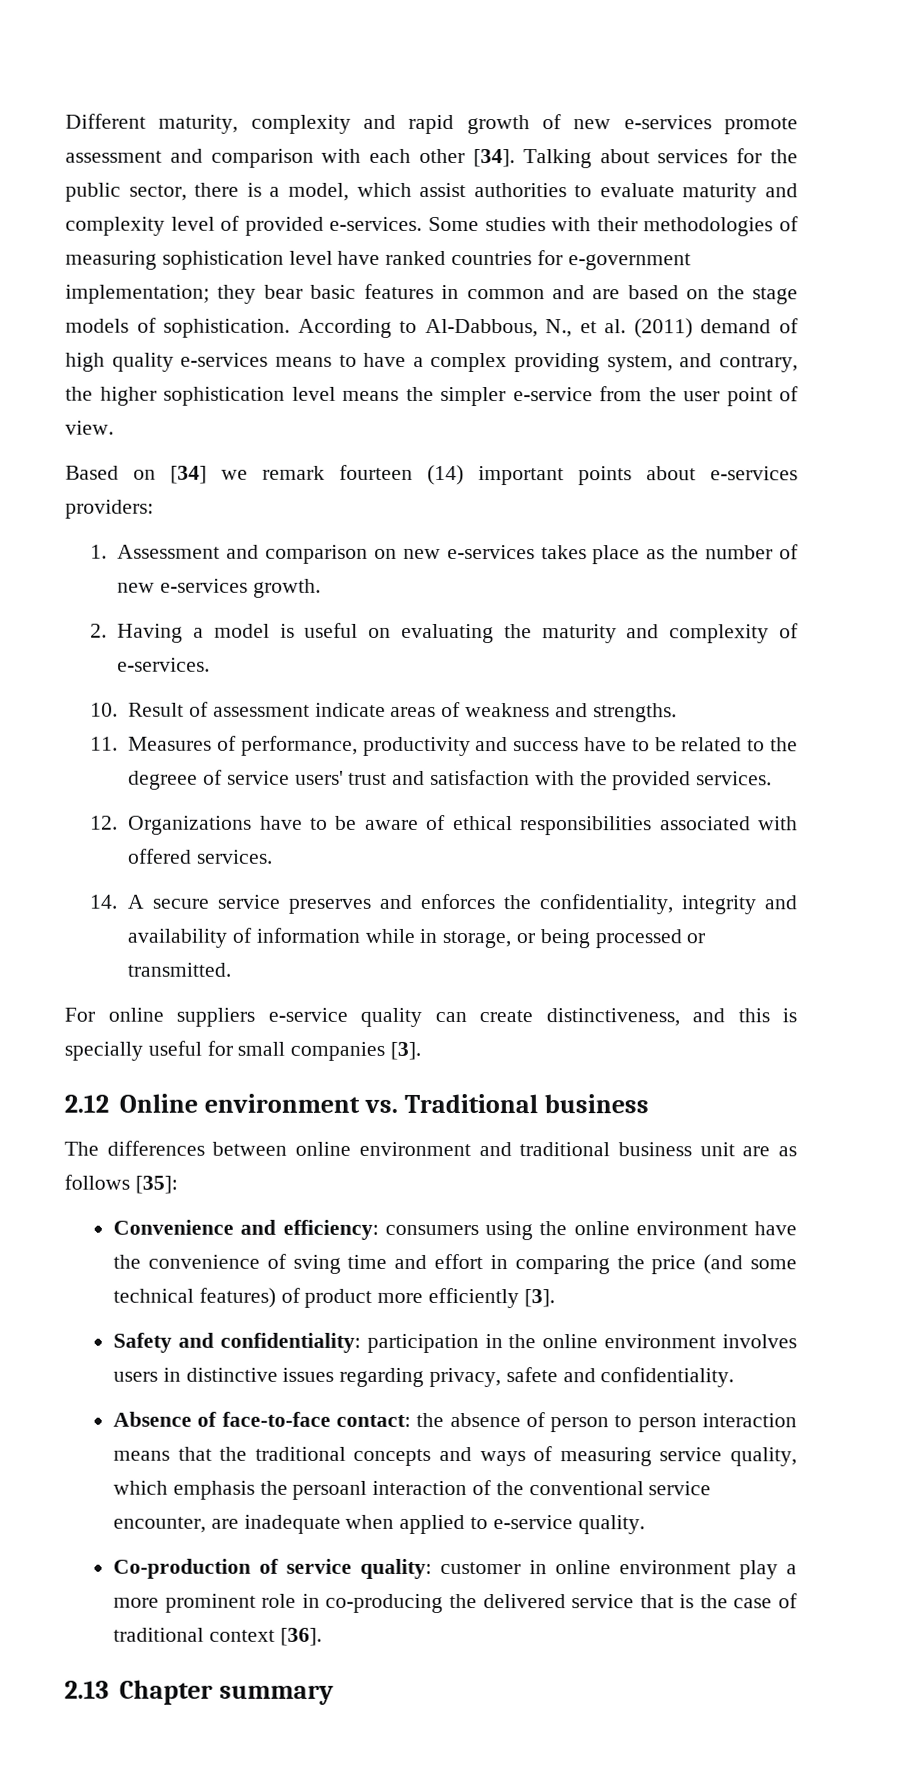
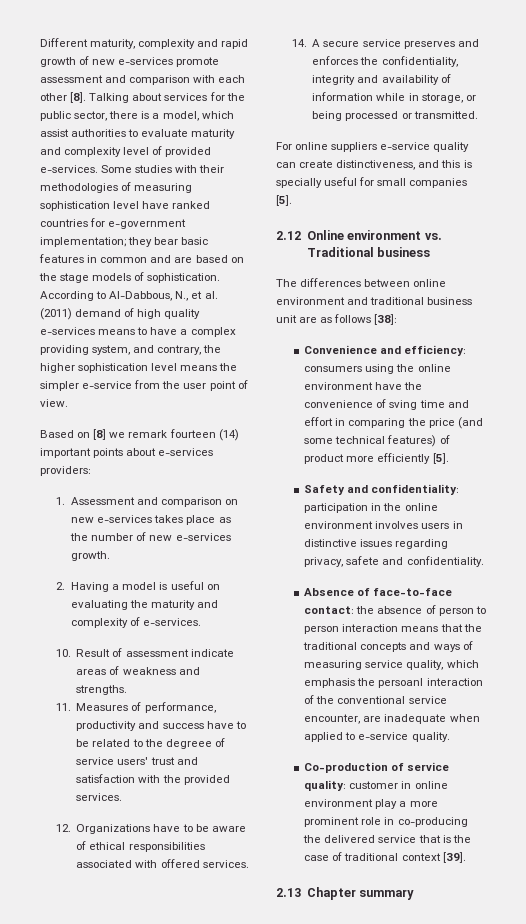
[472,149,515,168] [34]. -> [70,92,87,103] [8].
[170,465,207,484] [34] -> [93,429,107,440] [8]
[390,1041,422,1060] [3]. -> [276,195,292,206] [5].
[134,1175,178,1194] [35]: -> [374,314,398,325] [38]:
[523,1289,555,1308] [3]. -> [432,453,449,464] [5].
[279,1627,322,1646] [36]. -> [442,852,466,863] [39].

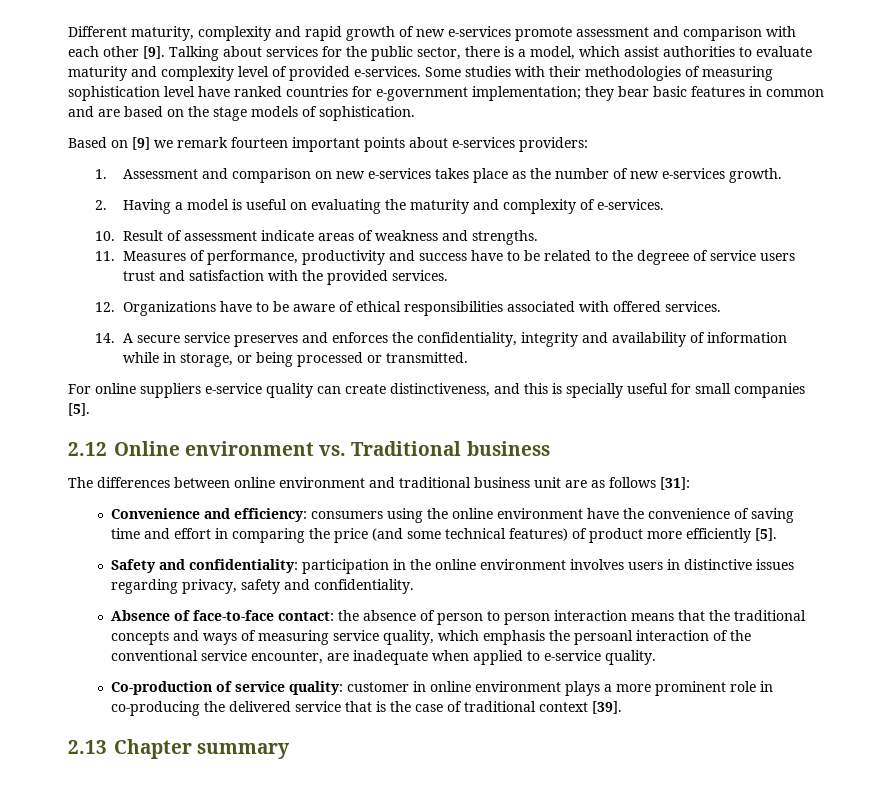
[70,92,87,103] [8]. -> [143,46,165,59] [9].
[40,291,218,301] [40,308,201,320] [40,327,236,337] [40,345,222,355] [40,363,238,373] [40,380,248,391] [40,399,68,407] According to Al-Dabbous, N., et al. (2011) demand of high quality e-services means to have a complex providing system, and contrary, the higher sophistication level means the simpler e-service from the user point of view. -> (415, 113) none
[93,429,107,440] [8] -> [132,137,150,150] [9]
[218,429,239,441] (14) -> (288, 142) none
[117,757,149,765] users' -> [759,253,795,261] users
[374,314,398,325] [38]: -> [660,477,690,490] [31]:
[389,400,418,410] sving -> [750,508,794,523] saving
[346,556,380,565] safete -> [240,579,280,594] safety
[375,799,398,809] play -> [564,681,600,696] plays

